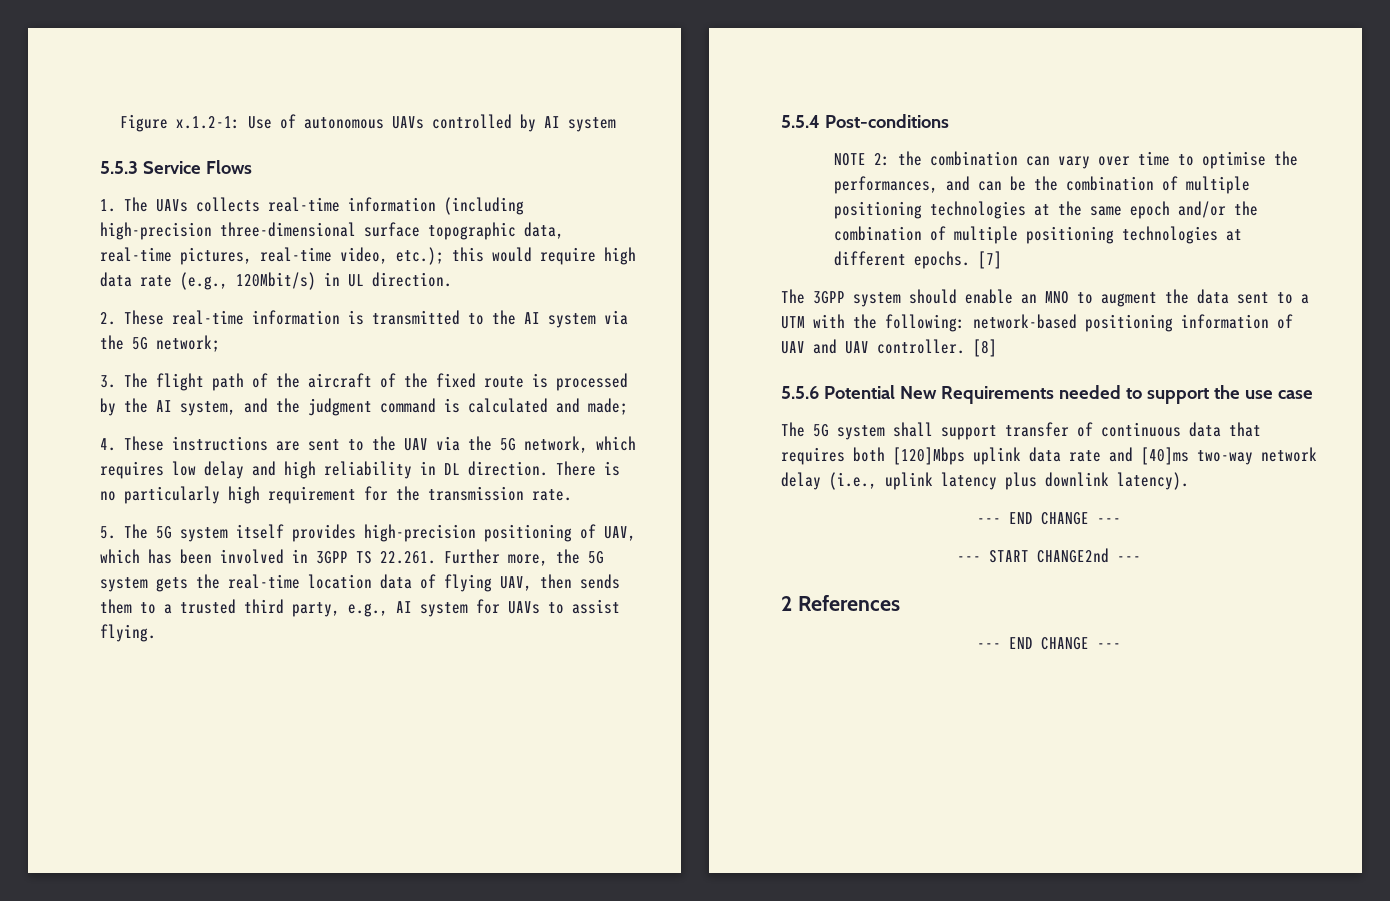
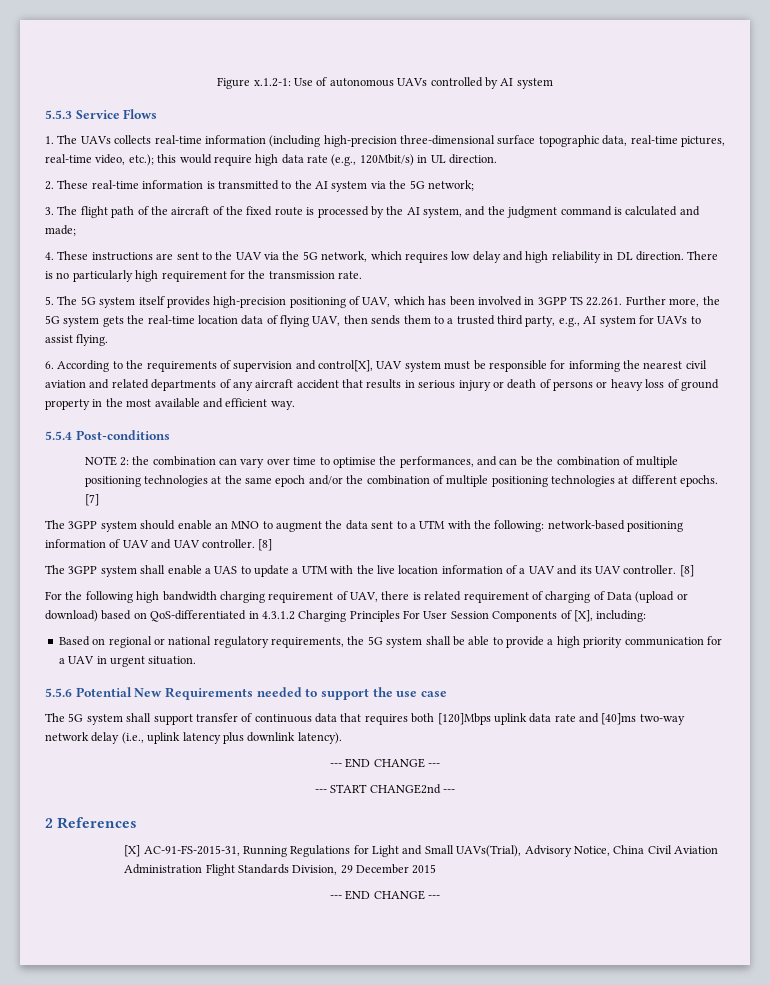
(156, 633) none -> [45,360,707,372] [45,379,719,391] [45,398,295,410] // 6. According to the requirements of supervision and control[X], UAV system must be responsible for informing the nearest civil aviation and related departments of any aircraft accident that results in serious injury or death of persons or heavy loss of ground property in the most available and efficient way.
(997, 348) none -> [45,565,694,577] [45,591,688,603] [45,610,647,622] [58,636,722,648] [58,656,197,667] // The 3GPP system shall enable a UAS to update a UTM with the live location information of a UAV and its UAV controller. [8] // For the following high bandwidth charging requirement of UAV, there is related requirement of charging of Data (upload or download) based on QoS-differentiated in 4.3.1.2 Charging Principles For User Session Components of [X], including: // Based on regional or national regulatory requirements, the 5G system shall be able to provide a high priority communication for a UAV in urgent situation.
(900, 603) none -> [124,845,719,857] [124,864,437,876] // [X] AC-91-FS-2015-31, Running Regulations for Light and Small UAVs(Trial), Advisory Notice, China Civil Aviation Administration Flight Standards Division, 29 December 2015

